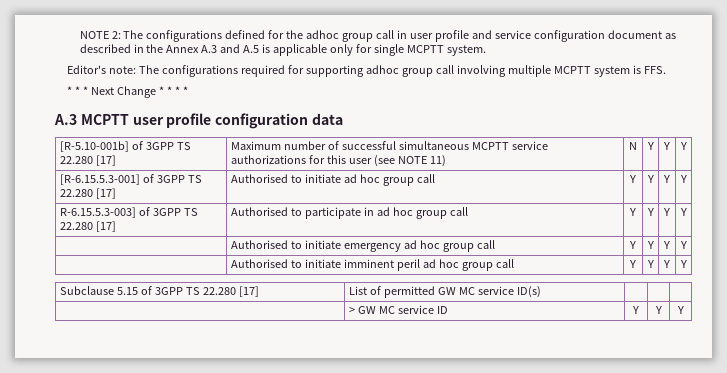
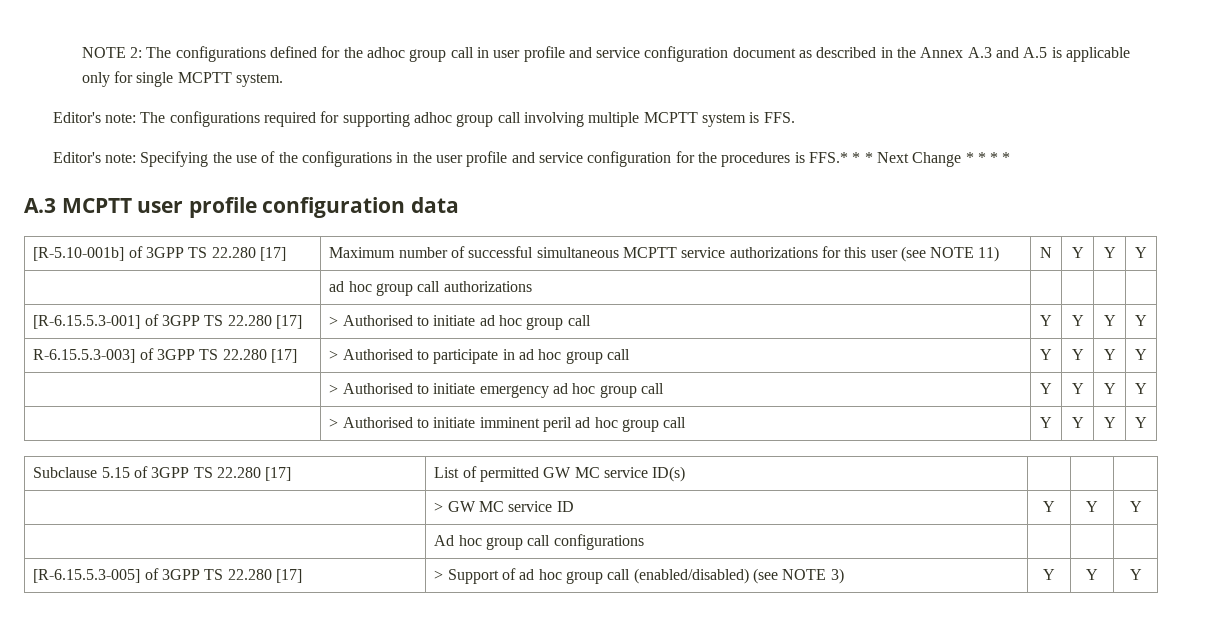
[67,86,73,95] * -> [52,151,848,167] Editor's note: Specifying the use of the configurations in the user profile and service configuration for the procedures is FFS.*
(687, 146) none -> [329,281,532,296] // | ad hoc group call authorizations | | | |
(116, 193) none -> [329,316,339,326] >
(116, 226) none -> [329,350,339,360] >
(687, 212) none -> [329,384,339,394] >
(687, 245) none -> [329,418,339,428] >
(684, 310) none -> [434,534,644,550] [33,568,302,583] [434,568,844,584] [1043,569,1055,580] [1086,569,1098,580] [1129,569,1142,580] // | Ad hoc group call configurations | | | // [R-6.15.5.3-005] of 3GPP TS 22.280 [17] | > Support of ad hoc group call (enabled/disabled) (see NOTE 3) | Y | Y | Y

